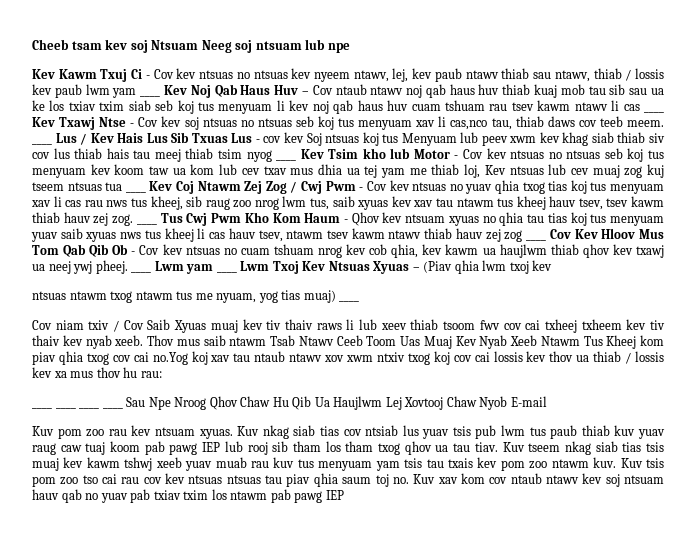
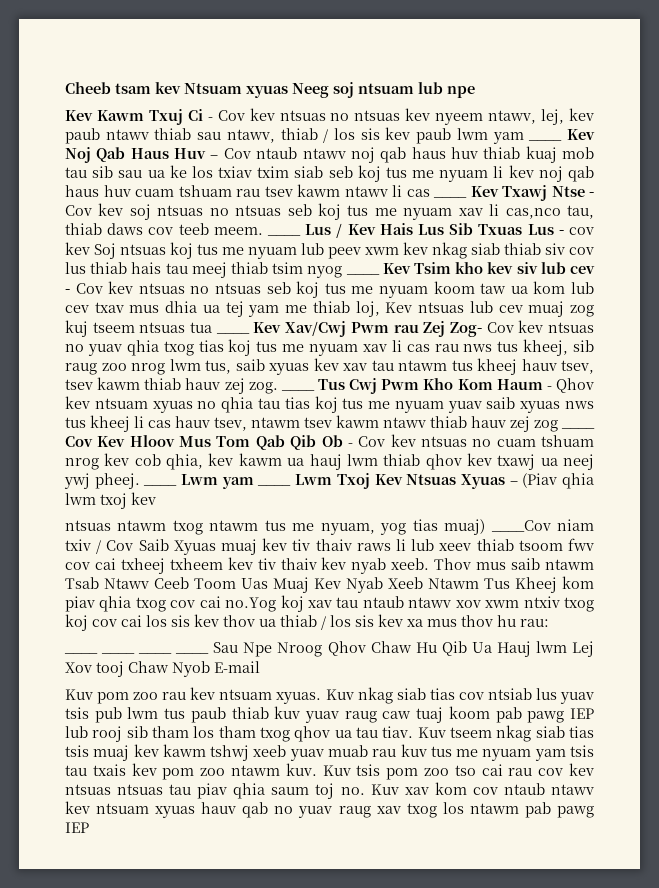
[130,40,199,53] soj Ntsuam -> [184,83,288,98] Ntsuam xyuas
[635,68,665,79] lossis -> [334,128,380,140] los sis
[218,104,273,114] menyuam -> [412,170,489,182] me nyuam
[358,120,413,130] menyuam -> [374,208,453,220] me nyuam
[401,133,457,146] Menyuam -> [222,247,297,259] me nyuam
[562,132,589,146] khag -> [432,242,467,259] nkag
[390,148,450,159] lub Motor -> [487,262,595,274] kev siv lub cev
[32,164,111,178] menyuam kev -> [351,286,428,298] me nyuam
[176,181,364,194] Coj Ntawm Zej Zog / Cwj Pwm - -> [285,321,482,337] Xav/Cwj Pwm rau Zej Zog-
[610,184,664,194] menyuam -> [282,344,358,356] me nyuam
[610,216,665,226] menyuam -> [368,401,444,413] me nyuam
[499,244,547,258] haujlwm -> [309,454,378,470] hauj lwm
[339,300,360,302] [32,320,52,330] ____ // Cov -> [490,520,551,532] ____Cov
[493,351,523,362] lossis -> [146,615,190,627] los sis
[635,351,664,362] lossis -> [330,615,374,627] los sis
[333,396,444,410] Haujlwm Lej Xovtooj -> [496,641,594,657] [65,661,124,677] Hauj lwm Lej Xov tooj
[318,461,373,471] menyuam -> [456,749,532,761] me nyuam
[605,474,664,487] soj ntsuam -> [96,803,196,818] ntsuam xyuas
[130,489,209,503] pab txiav txim -> [338,803,437,818] raug xav txog

